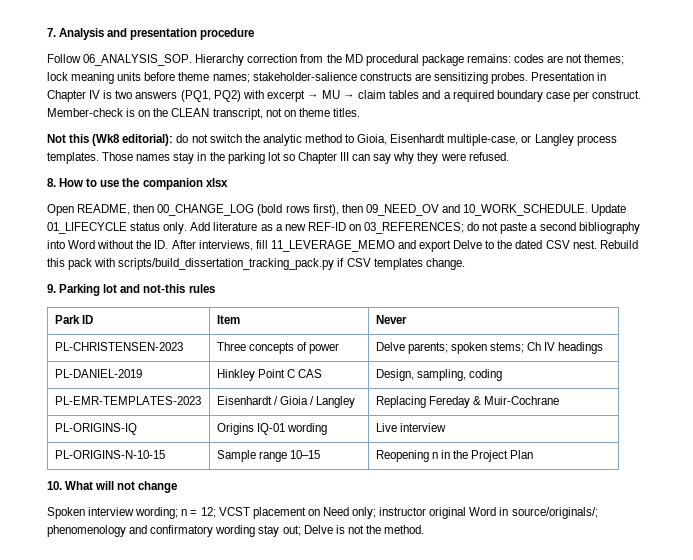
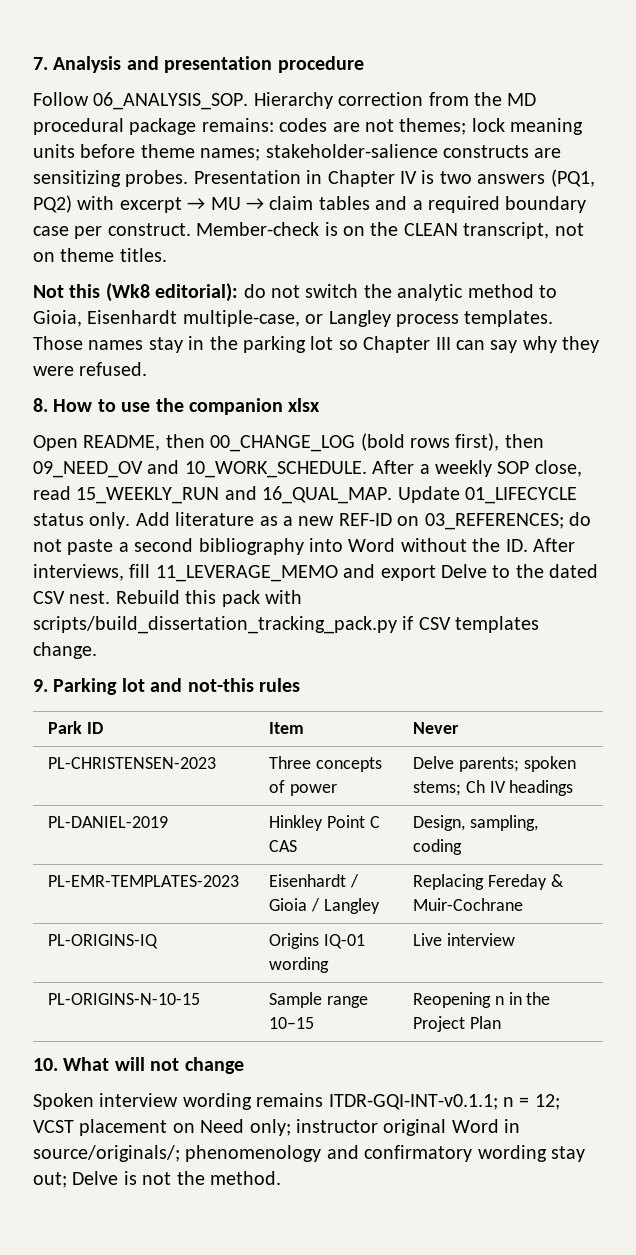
(589, 210) none -> [372,460,582,477] [33,486,393,504] After a weekly SOP close, read 15_WEEKLY_RUN and 16_QUAL_MAP.
[135,507,179,519] wording; -> [182,1093,498,1110] wording remains ITDR-GQI-INT-v0.1.1;

